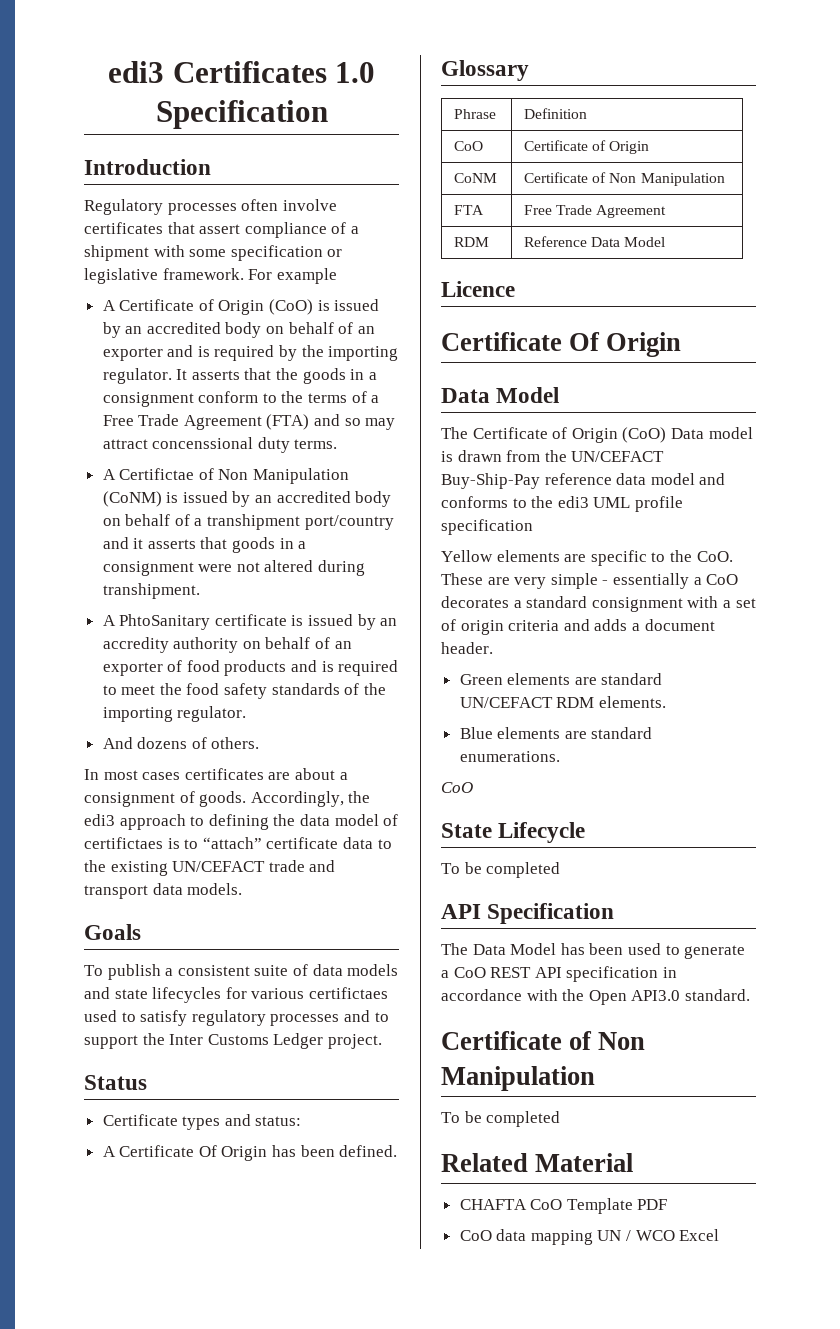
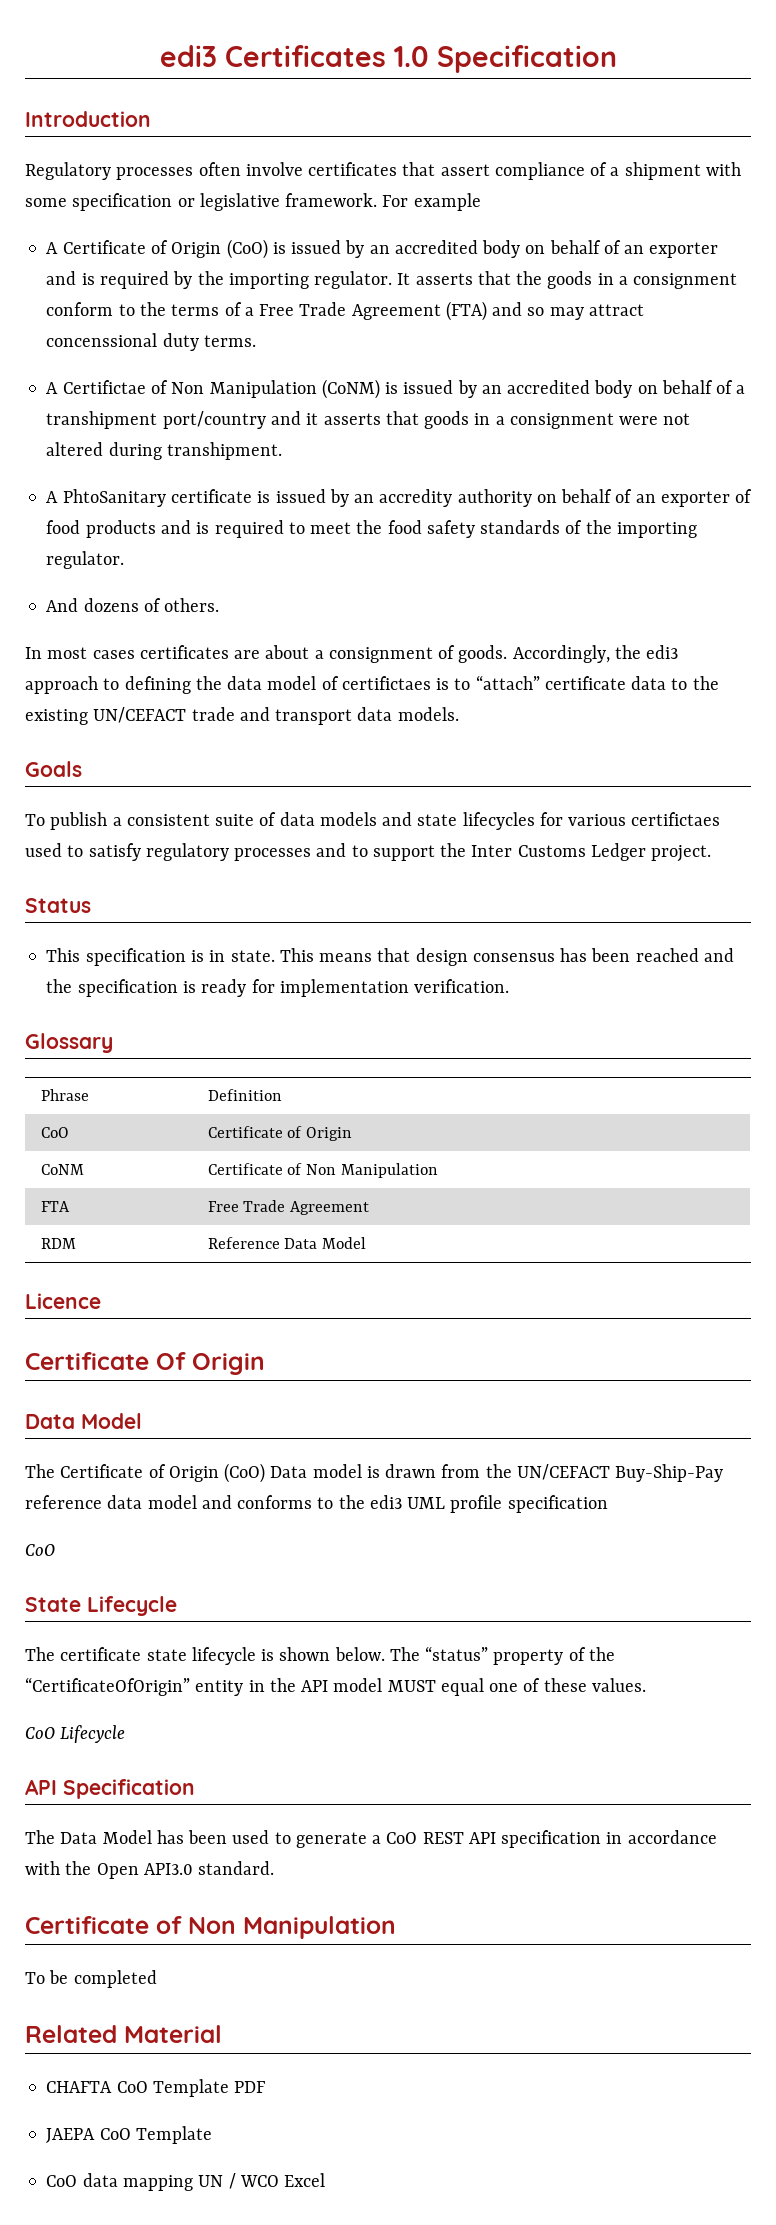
[102,1114,302,1130] [102,1145,398,1161] Certificate types and status: // A Certificate Of Origin has been defined. -> [46,948,734,966] [46,979,510,997] This specification is in state. This means that design consensus has been reached and the specification is ready for implementation verification.
[441,550,733,566] [441,573,739,589] [441,596,756,612] [441,619,715,635] [441,642,493,654] [459,673,663,685] [459,696,666,708] [459,727,653,739] [459,751,560,762] [441,782,473,793] [441,822,586,843] [441,862,561,878] Yellow elements are specific to the CoO. These are very simple - essentially a CoO decorates a standard consignment with a set of origin criteria and adds a document header. // Green elements are standard UN/CEFACT RDM elements. // Blue elements are standard enumerations. // CoO // State Lifecycle // To be completed -> [25,1544,55,1556] [25,1596,177,1616] [25,1646,615,1665] [25,1677,646,1696] [25,1725,126,1743] CoO // State Lifecycle // The certificate state lifecycle is shown below. The “status” property of the “CertificateOfOrigin” entity in the API model MUST equal one of these values. // CoO Lifecycle
(668, 1204) none -> [46,2126,212,2144] // JAEPA CoO Template

